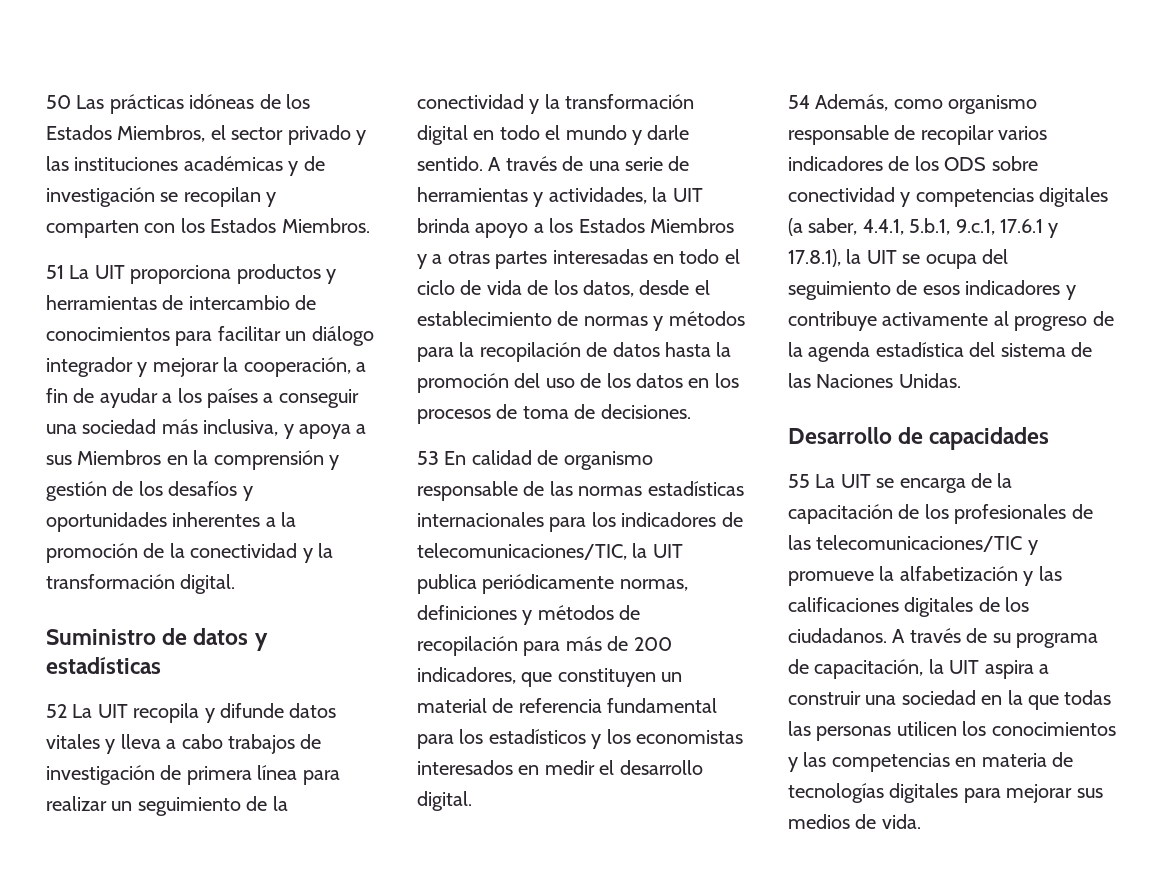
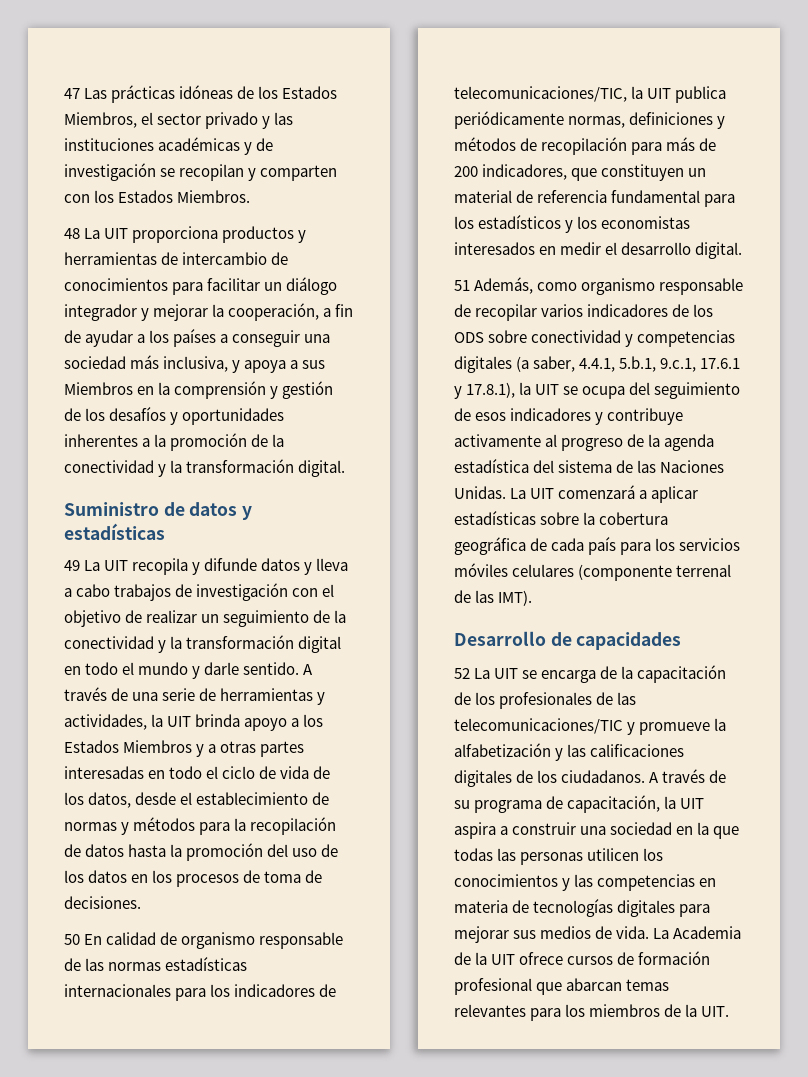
[46,95,71,109] 50 -> [64,88,80,99] 47
[46,265,64,279] 51 -> [64,228,80,239] 48
[46,704,67,718] 52 -> [64,560,80,571] 49
[46,734,100,749] vitales -> (301, 564) none
[160,765,340,785] de primera línea para -> [292,584,335,597] [64,610,143,627] con el objetivo de
[417,451,439,465] 53 -> [64,934,80,945] 50
[788,95,810,109] 54 -> [454,280,470,291] 51
(961, 380) none -> [510,485,699,503] [454,511,669,525] [454,537,741,555] [454,563,732,581] [454,590,533,606] La UIT comenzará a aplicar estadísticas sobre la cobertura geográfica de cada país para los servicios móviles celulares (componente terrenal de las IMT).
[788,474,810,488] 55 -> [454,668,470,679] 52
(921, 821) none -> [653,926,742,939] [454,951,711,965] [454,978,670,995] [454,1004,730,1021] La Academia de la UIT ofrece cursos de formación profesional que abarcan temas relevantes para los miembros de la UIT.

